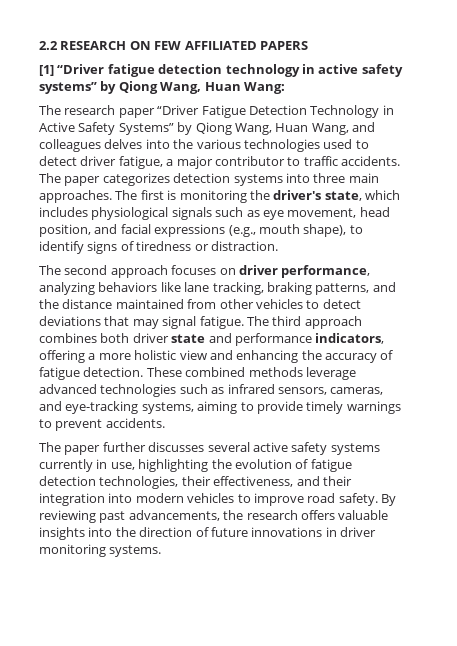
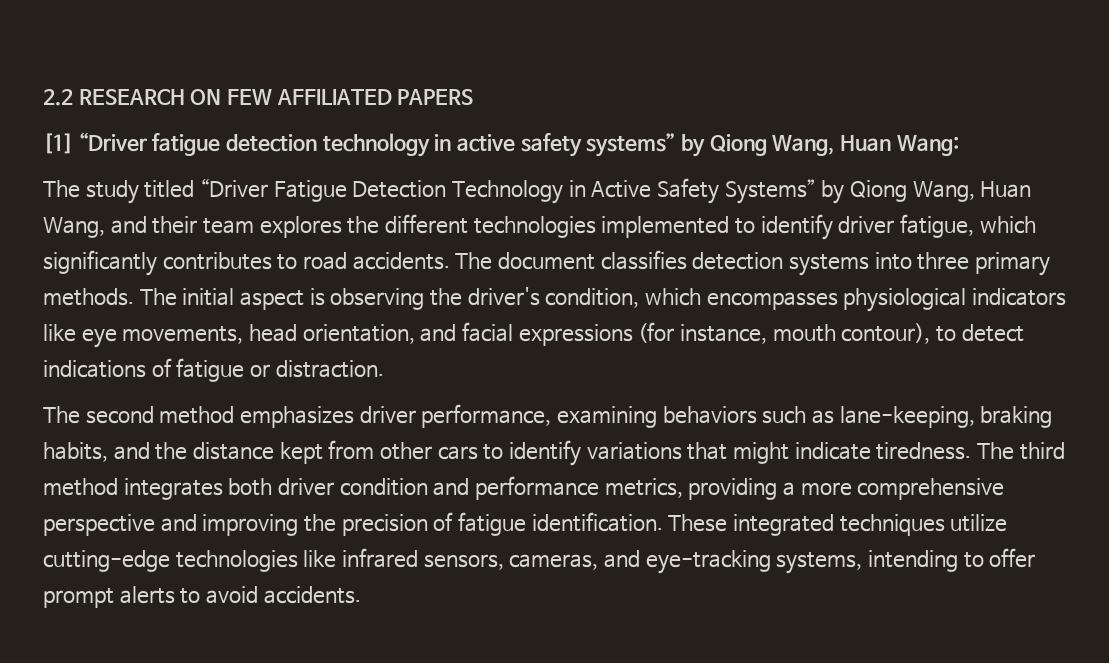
[64,105,155,118] research paper -> [85,180,195,204] study titled
[39,139,369,152] [39,156,400,169] [39,173,379,186] [39,190,400,203] [39,207,390,220] [39,224,363,237] [39,241,278,254] [39,265,371,278] [39,282,370,295] colleagues delves into the various technologies used to detect driver fatigue, a major contributor to traffic accidents. The paper categorizes detection systems into three main approaches. The first is monitoring the driver's state, which includes physiological signals such as eye movement, head position, and facial expressions (e.g., mouth shape), to identify signs of tiredness or distraction. // The second approach focuses on driver performance, analyzing behaviors like lane tracking, braking patterns, -> [152,214,1036,240] [43,250,1050,276] [43,287,1067,312] [43,322,1024,348] [43,358,384,382] [43,404,1053,428] [43,442,108,462] their team explores the different technologies implemented to identify driver fatigue, which significantly contributes to road accidents. The document classifies detection systems into three primary methods. The initial aspect is observing the driver's condition, which encompasses physiological indicators like eye movements, head orientation, and facial expressions (for instance, mouth contour), to detect indications of fatigue or distraction. // The second method emphasizes driver performance, examining behaviors such as lane-keeping, braking habits,
[115,299,184,309] maintained -> [279,442,323,464] kept
[255,299,361,309] [39,316,362,329] [39,333,97,343] vehicles to detect deviations that may signal fatigue. The third approach combines -> [437,440,1065,466] [43,478,223,500] cars to identify variations that might indicate tiredness. The third method integrates
[171,334,206,343] state -> [339,478,428,496] condition
[315,333,385,344] [39,350,394,363] [39,367,356,380] [39,384,225,397] indicators, offering a more holistic view and enhancing the accuracy of fatigue detection. These combined methods leverage advanced technologies such as -> [604,478,1005,500] [43,512,1008,536] [43,550,337,572] metrics, providing a more comprehensive perspective and improving the precision of fatigue identification. These integrated techniques utilize cutting-edge technologies like
[197,401,401,414] [39,418,165,431] [39,442,380,455] [39,459,352,472] [39,476,352,489] [39,493,396,506] [39,510,389,523] [39,527,376,540] [39,544,162,557] aiming to provide timely warnings to prevent accidents. // The paper further discusses several active safety systems currently in use, highlighting the evolution of fatigue detection technologies, their effectiveness, and their integration into modern vehicles to improve road safety. By reviewing past advancements, the research offers valuable insights into the direction of future innovations in driver monitoring systems. -> [867,548,1036,572] [43,586,361,608] intending to offer prompt alerts to avoid accidents.

